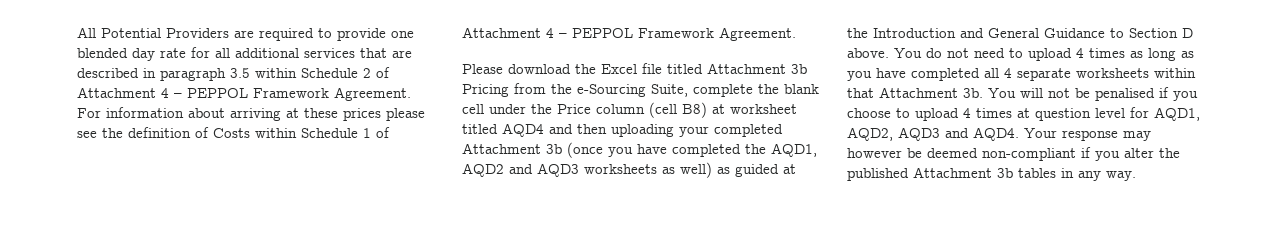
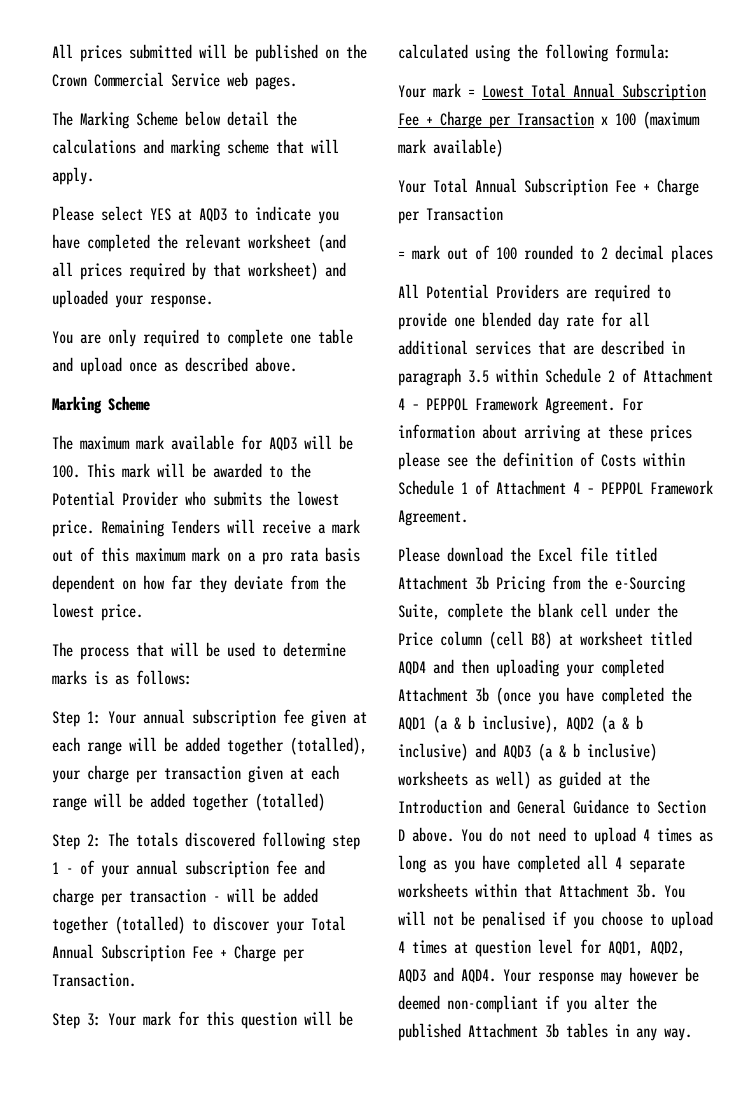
[77,27,96,38] All -> [52,44,367,62] [52,72,297,90] [52,111,297,129] [52,139,339,157] [52,167,94,185] [52,206,339,224] [52,234,346,252] [52,262,346,280] [52,290,213,308] [52,329,353,347] [52,357,297,375] [52,396,150,414] [52,435,353,451] [52,463,311,478] [52,491,339,506] [52,519,360,537] [52,547,360,565] [52,575,346,593] [52,603,143,621] [52,642,346,660] [52,670,192,685] [52,709,367,727] [52,737,367,755] [52,765,339,783] [52,793,325,811] [52,832,360,850] [52,860,325,878] [52,888,318,906] [52,916,346,934] [52,944,305,962] [52,973,136,987] [52,1011,353,1029] [398,44,671,62] [398,83,706,101] [398,111,700,129] [398,139,503,157] [398,178,699,196] [398,207,503,224] [398,245,713,263] [398,284,419,298] All prices submitted will be published on the Crown Commercial Service web pages. // The Marking Scheme below detail the calculations and marking scheme that will apply. // Please select YES at AQD3 to indicate you have completed the relevant worksheet (and all prices required by that worksheet) and uploaded your response. // You are only required to complete one table and upload once as described above. // Marking Scheme // The maximum mark available for AQD3 will be 100. This mark will be awarded to the Potential Provider who submits the lowest price. Remaining Tenders will receive a mark out of this maximum mark on a pro rata basis dependent on how far they deviate from the lowest price. // The process that will be used to determine marks is as follows: // Step 1: Your annual subscription fee given at each range will be added together (totalled), your charge per transaction given at each range will be added together (totalled) // Step 2: The totals discovered following step 1 - of your annual subscription fee and charge per transaction - will be added together (totalled) to discover your Total Annual Subscription Fee + Charge per Transaction. // Step 3: Your mark for this question will be calculated using the following formula: // Your mark = Lowest Total Annual Subscription Fee + Charge per Transaction x 100 (maximum mark available) // Your Total Annual Subscription Fee + Charge per Transaction // = mark out of 100 rounded to 2 decimal places // All
[771,143,817,157] [462,163,579,177] AQD1, AQD2 and AQD3 -> [398,715,643,733] [398,743,657,761] AQD1 (a & b inclusive), AQD2 (a & b inclusive) and AQD3 (a & b inclusive)

